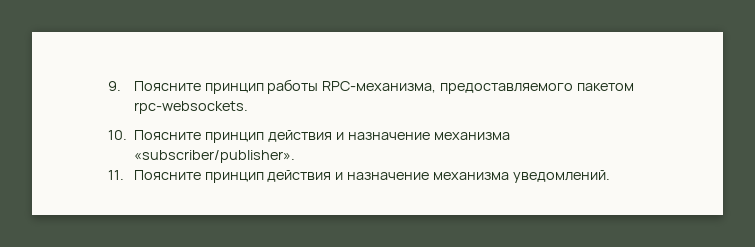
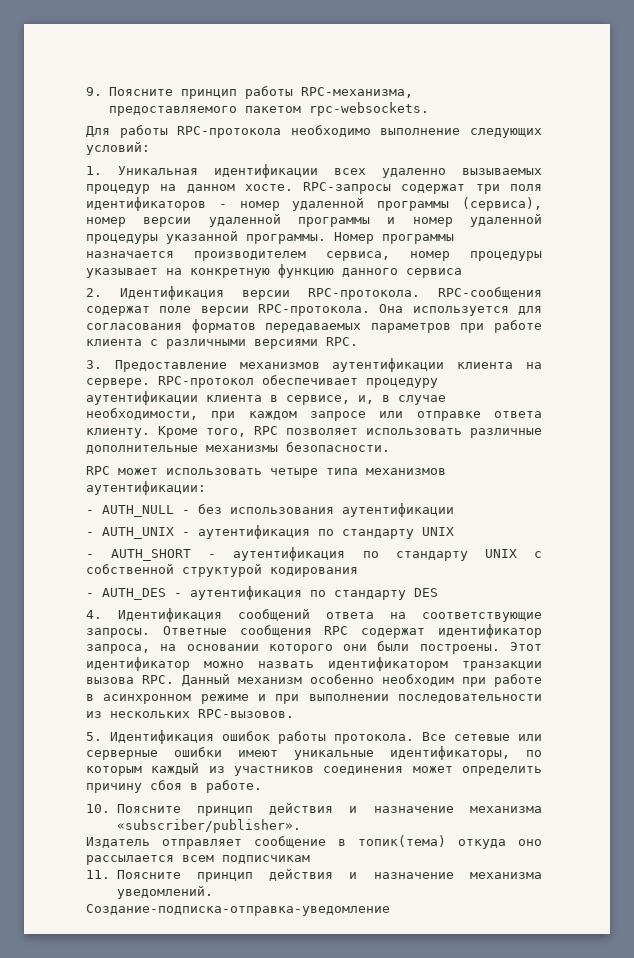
(248, 107) none -> [86,125,542,138] [86,142,150,155] [86,164,542,178] [86,182,542,194] [86,197,542,211] [86,214,542,227] [86,231,454,244] [86,251,542,261] [86,264,462,278] [86,286,542,300] [86,304,542,316] [86,319,542,333] [86,337,358,349] [86,358,542,372] [86,375,438,388] [86,391,446,405] [86,408,542,421] [86,426,542,438] [86,442,390,454] [86,466,446,478] [86,481,206,495] [86,503,454,517] [86,525,454,539] [86,547,543,561] [86,564,358,577] [86,586,438,600] [86,608,542,622] [86,624,542,638] [86,641,542,654] [86,657,542,671] [86,674,542,687] [86,694,542,704] [86,709,294,718] [86,730,542,744] [86,746,542,760] [86,763,542,776] [86,780,262,793] // Для работы RPC-протокола необходимо выполнение следующих условий: // 1. Уникальная идентификации всех удаленно вызываемых процедур на данном хосте. RPC-запросы содержат три поля идентификаторов - номер удаленной программы (сервиса), номер версии удаленной программы и номер удаленной процедуры указанной программы. Номер программы назначается производителем сервиса, номер процедуры указывает на конкретную функцию данного сервиса // 2. Идентификация версии RPC-протокола. RPC-сообщения содержат поле версии RPC-протокола. Она используется для согласования форматов передаваемых параметров при работе клиента с различными версиями RPC. // 3. Предоставление механизмов аутентификации клиента на сервере. RPC-протокол обеспечивает процедуру аутентификации клиента в сервисе, и, в случае необходимости, при каждом запросе или отправке ответа клиенту. Кроме того, RPC позволяет использовать различные дополнительные механизмы безопасности. // RPC может использовать четыре типа механизмов аутентификации: // - AUTH_NULL - без использования аутентификации // - AUTH_UNIX - аутентификация по стандарту UNIX // - AUTH_SHORT - аутентификация по стандарту UNIX с собственной структурой кодирования // - AUTH_DES - аутентификация по стандарту DES // 4. Идентификация сообщений ответа на соответствующие запросы. Ответные сообщения RPC содержат идентификатор запроса, на основании которого они были построены. Этот идентификатор можно назвать идентификатором транзакции вызова RPC. Данный механизм особенно необходим при работе в асинхронном режиме и при выполнении последовательности из нескольких RPC-вызовов. // 5. Идентификация ошибок работы протокола. Все сетевые или серверные ошибки имеют уникальные идентификаторы, по которым каждый из участников соединения может определить причину сбоя в работе.
(296, 156) none -> [86,835,542,849] [86,855,310,865] // Издатель отправляет сообщение в топик(тема) откуда оно рассылается всем подписчикам
(611, 176) none -> [86,904,390,916] // Создание-подписка-отправка-уведомление

